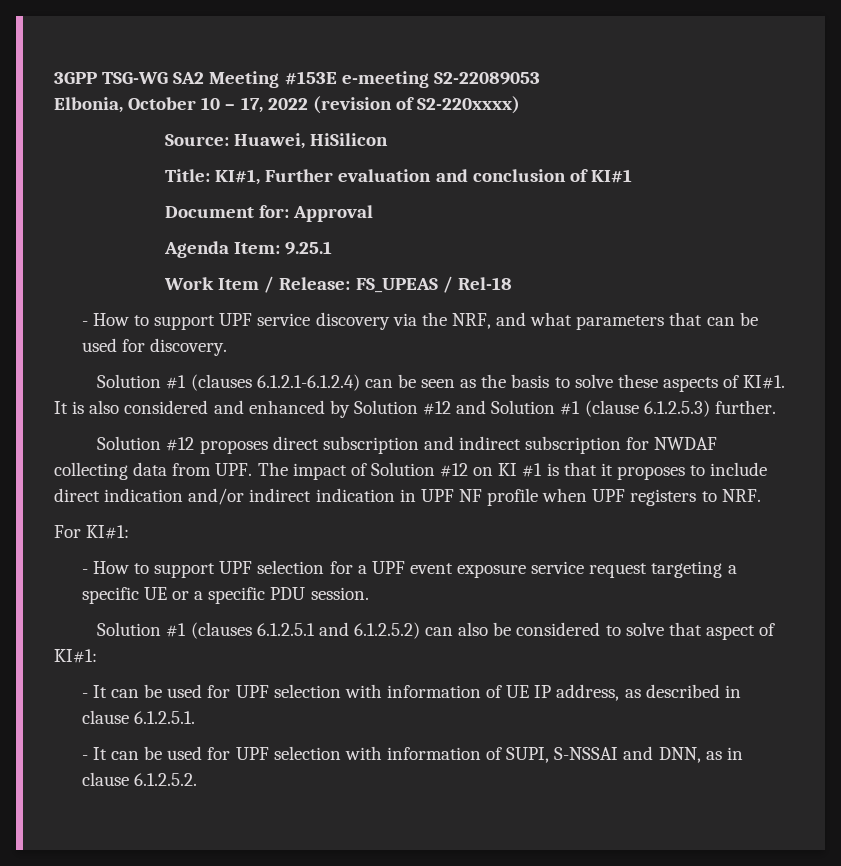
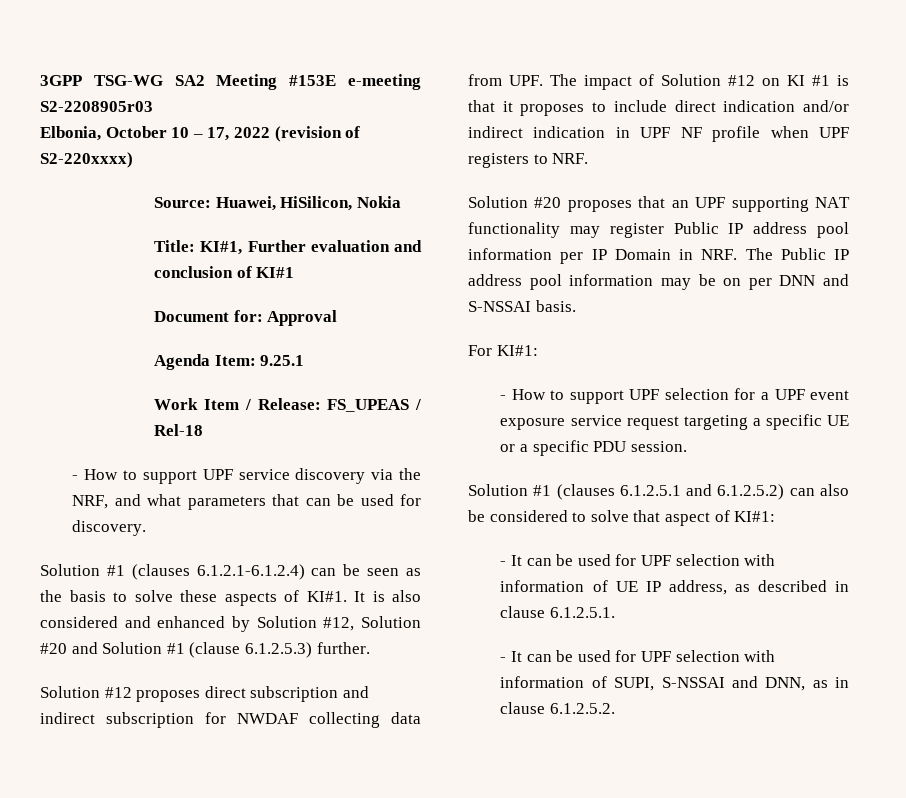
[433,72,540,85] S2-22089053 -> [40,101,153,112] S2-2208905r03
[310,133,389,146] HiSilicon -> [280,196,402,211] HiSilicon, Nokia
[423,401,452,415] #12 -> [323,616,421,631] [40,643,67,654] #12, Solution #20
(761, 495) none -> [468,196,850,212] [468,222,849,238] [468,248,849,264] [468,274,849,290] [468,300,576,312] // Solution #20 proposes that an UPF supporting NAT functionality may register Public IP address pool information per IP Domain in NRF. The Public IP address pool information may be on per DNN and S-NSSAI basis.

